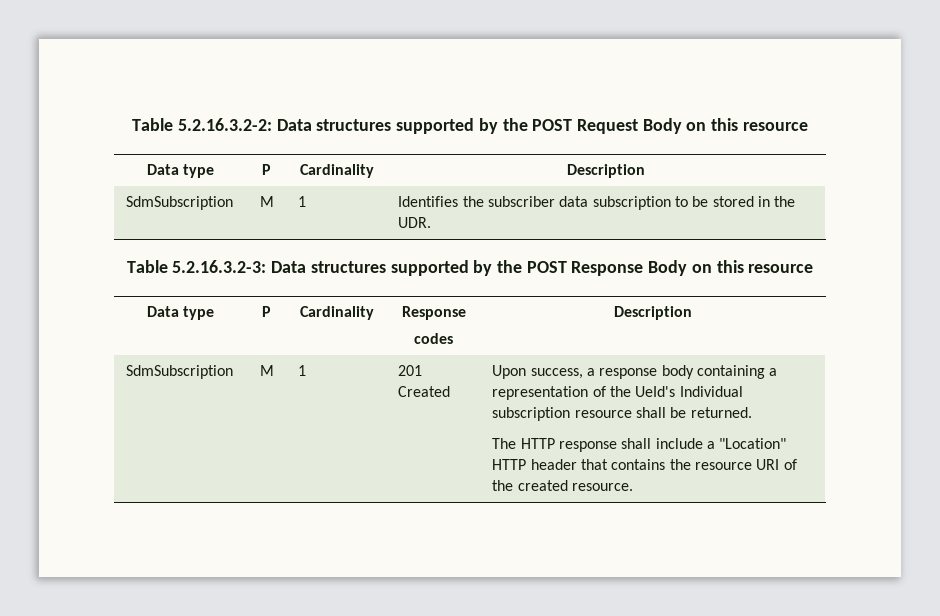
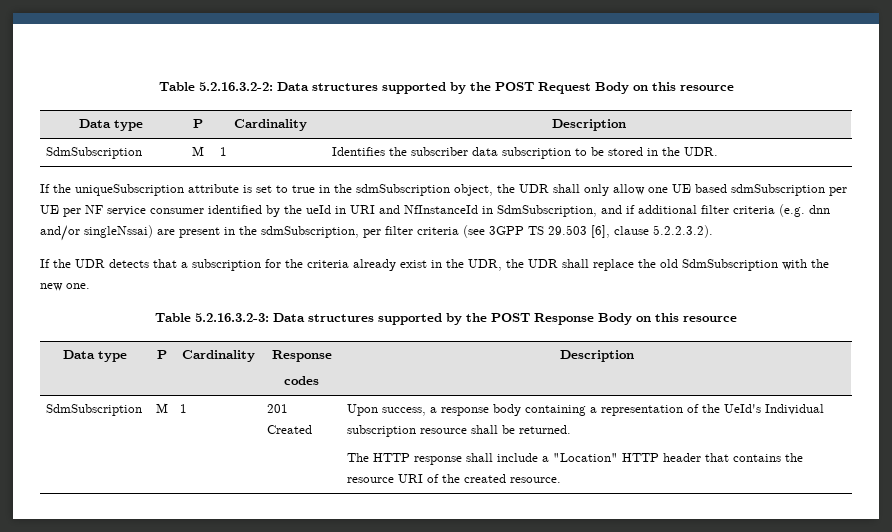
(432, 222) none -> [40,184,847,196] [40,204,830,217] [40,225,713,241] [40,259,829,271] [40,283,90,291] // If the uniqueSubscription attribute is set to true in the sdmSubscription object, the UDR shall only allow one UE based sdmSubscription per UE per NF service consumer identified by the ueId in URI and NfInstanceId in SdmSubscription, and if additional filter criteria (e.g. dnn and/or singleNssai) are present in the sdmSubscription, per filter criteria (see 3GPP TS 29.503 [6], clause 5.2.2.3.2). // If the UDR detects that a subscription for the criteria already exist in the UDR, the UDR shall replace the old SdmSubscription with the new one.

